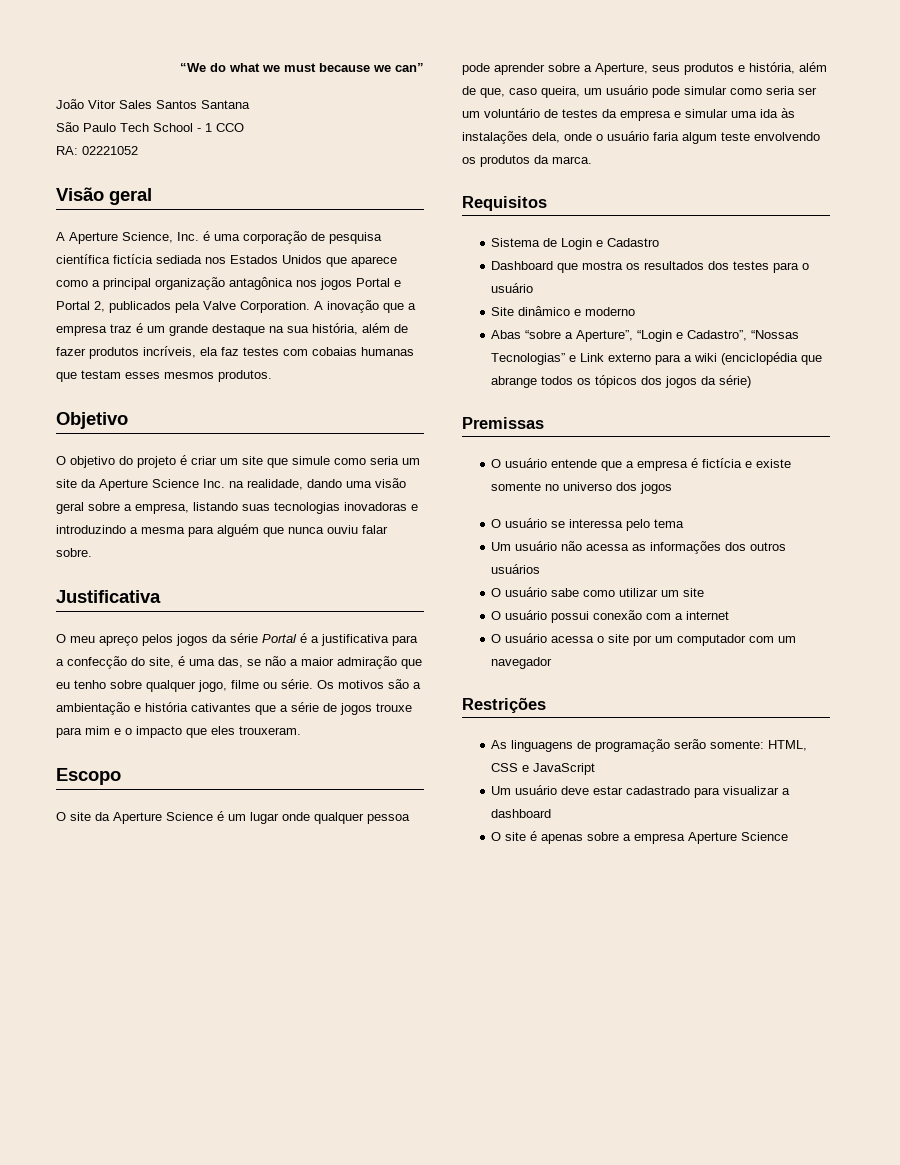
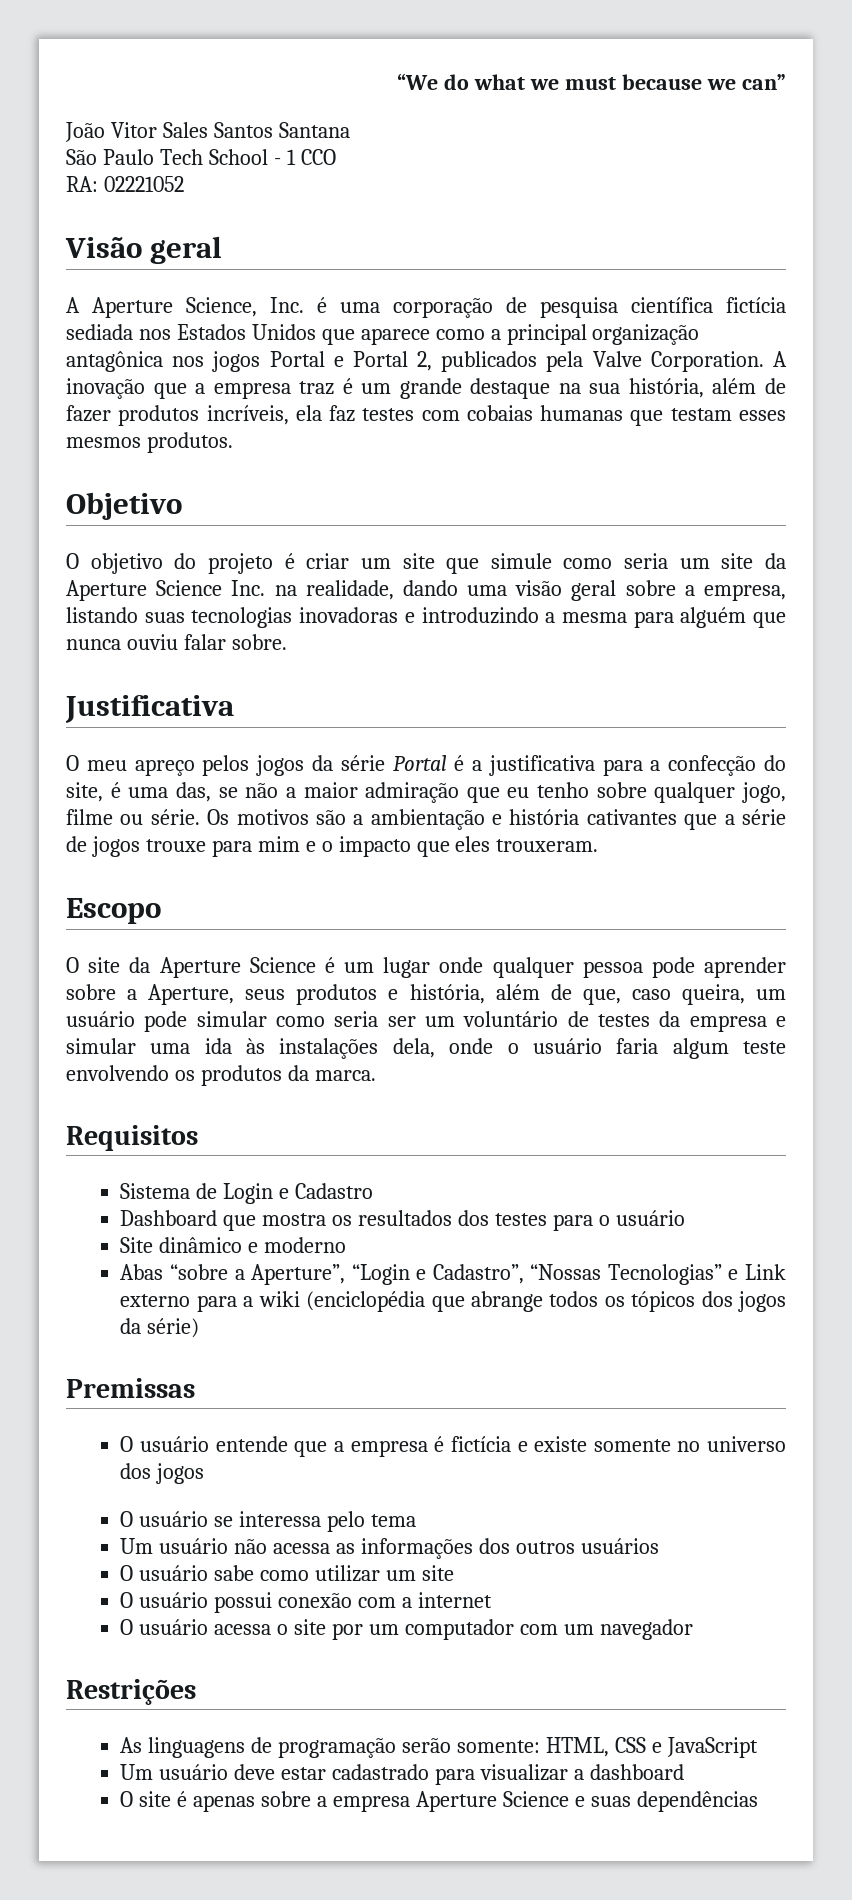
(789, 836) none -> [574,1791,758,1812] e suas dependências

